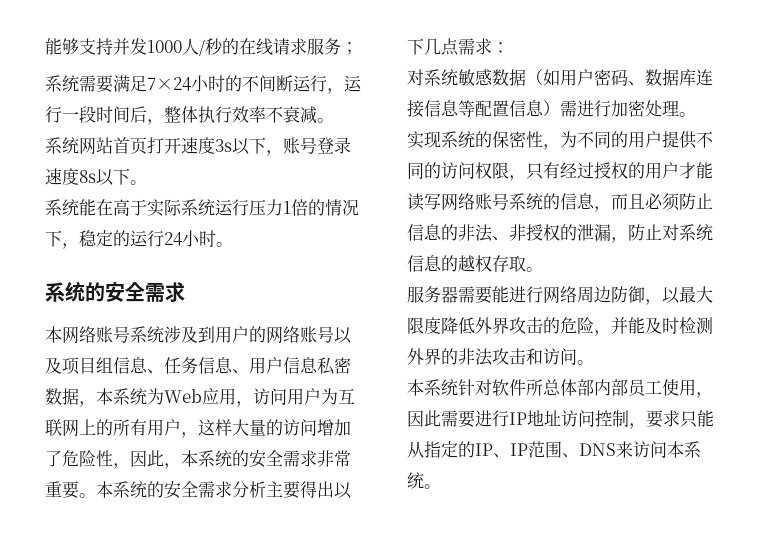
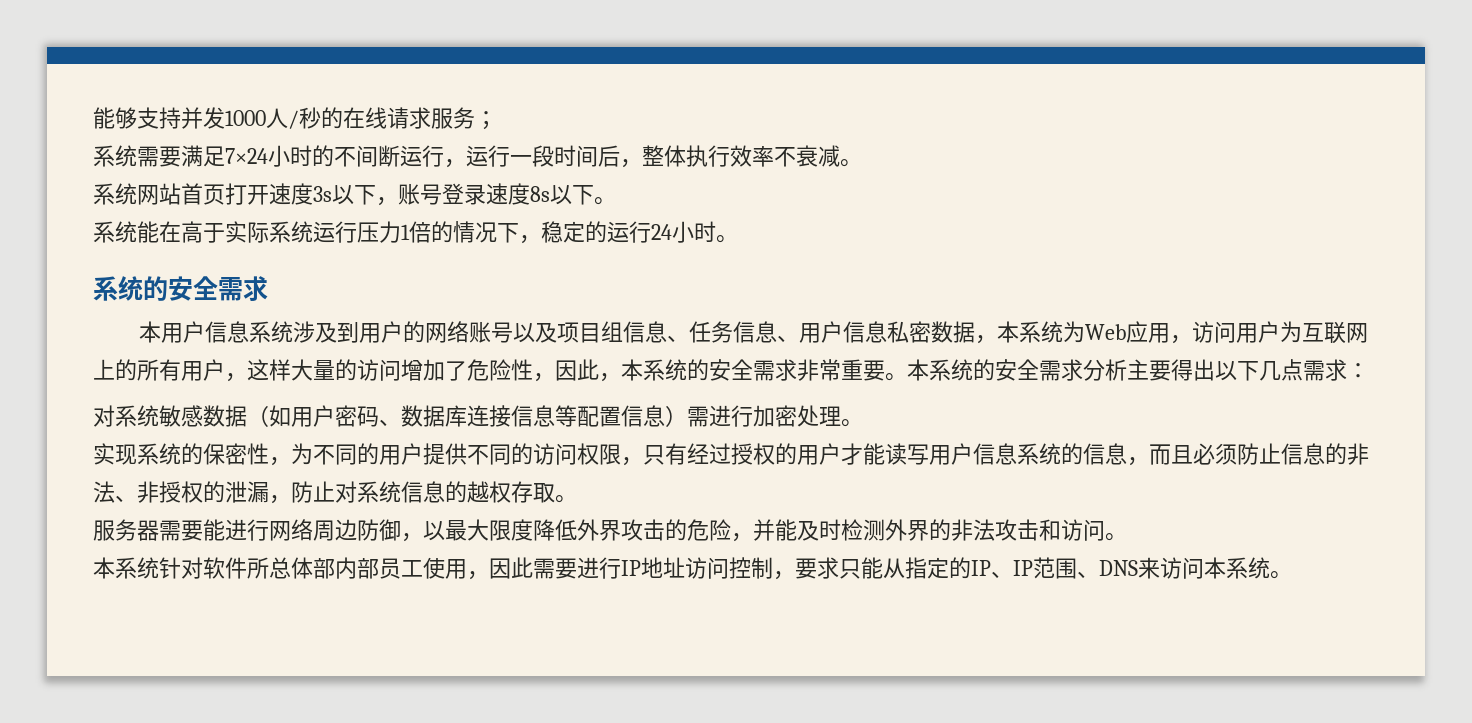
[62,326,130,344] 网络账号 -> [161,321,250,343] 用户信息
[441,193,509,211] 网络账号 -> [929,443,1017,465] 用户信息

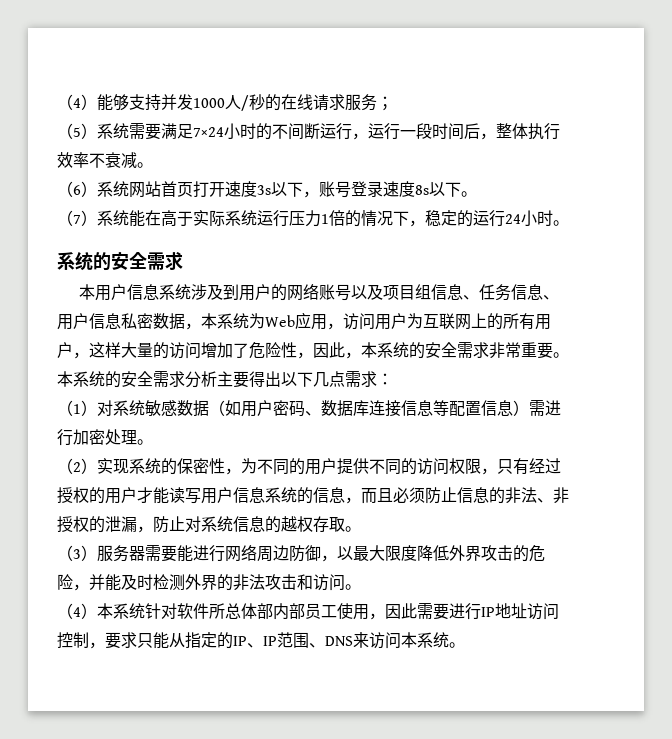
(93, 118) none -> [57,94,97,110] （4）
(497, 120) none -> [57,123,97,139] （5）
(862, 163) none -> [57,181,97,197] （6）
(616, 201) none -> [57,210,97,226] （7）
(1369, 370) none -> [57,400,97,416] （1）
(863, 423) none -> [57,458,97,474] （2）
(577, 499) none -> [57,545,97,561] （3）
(1127, 537) none -> [57,603,97,619] （4）

